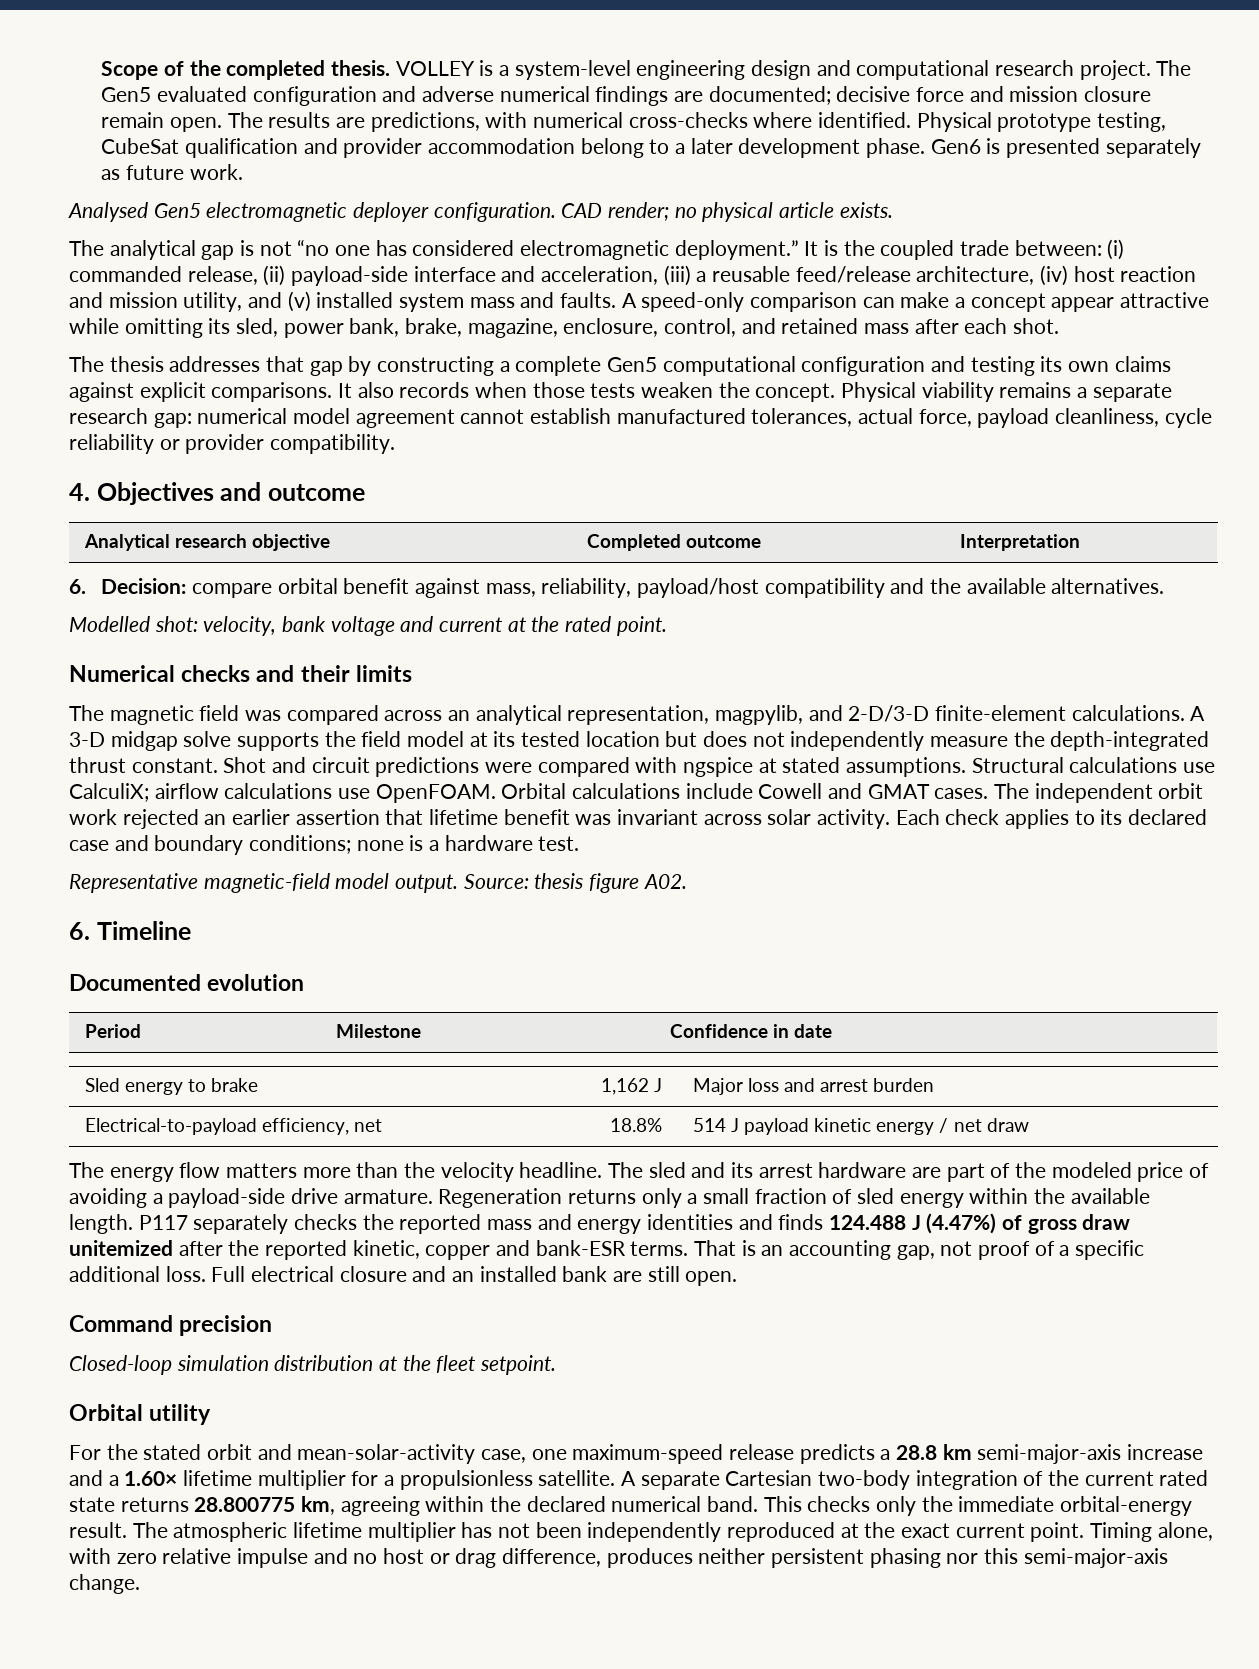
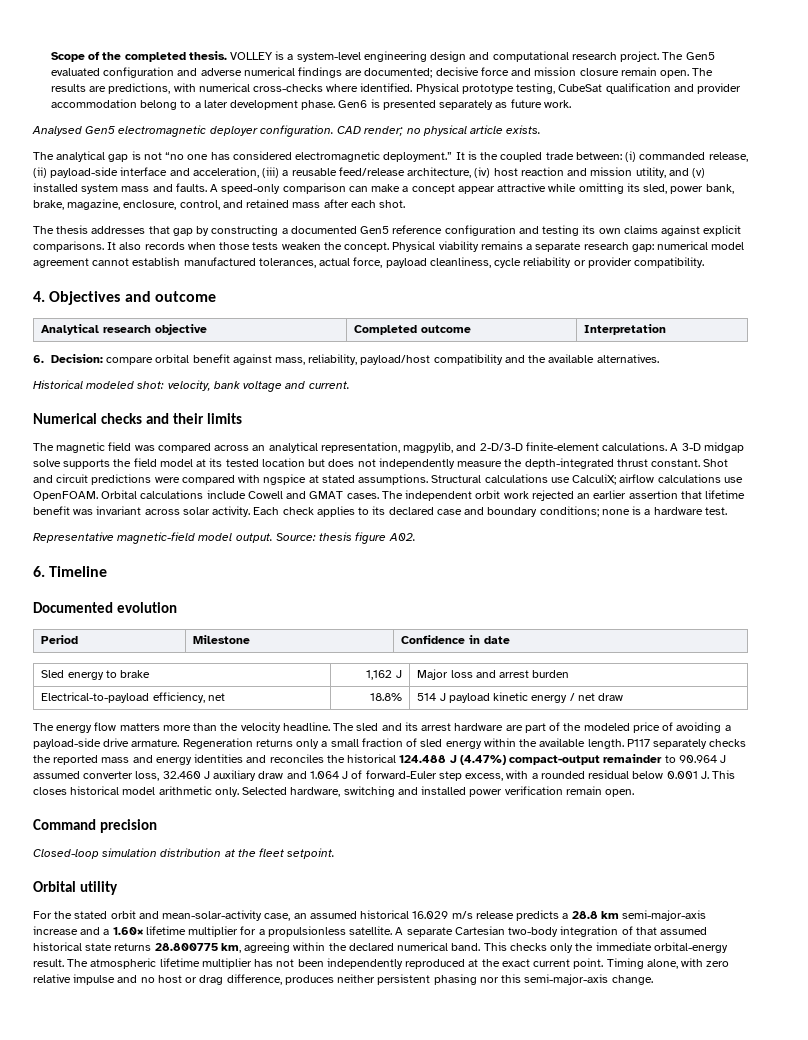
[515,356,796,376] complete Gen5 computational -> [290,225,443,234] documented Gen5 reference
[69,616,150,632] Modelled -> [33,380,135,389] Historical modeled
[439,616,667,636] current at the rated point. -> [308,381,350,389] current.
[778,1213,1131,1234] [69,1240,1145,1260] [69,1266,680,1282] finds 124.488 J (4.47%) of gross draw unitemized after the reported kinetic, copper and bank-ESR terms. That is an accounting gap, not proof of a specific additional loss. Full electrical closure and an installed bank are still -> [269,754,727,765] [33,770,736,781] [33,786,602,797] reconciles the historical 124.488 J (4.47%) compact-output remainder to 90.964 J assumed converter loss, 32.460 J auxiliary draw and 1.064 J of forward-Euler step excess, with a rounded residual below 0.001 J. This closes historical model arithmetic only. Selected hardware, switching and installed power verification remain
[531,1444,724,1464] one maximum-speed -> [293,910,473,919] an assumed historical 16.029 m/s
[1048,1470,1209,1486] the current rated -> [635,927,708,935] [33,942,82,951] that assumed historical

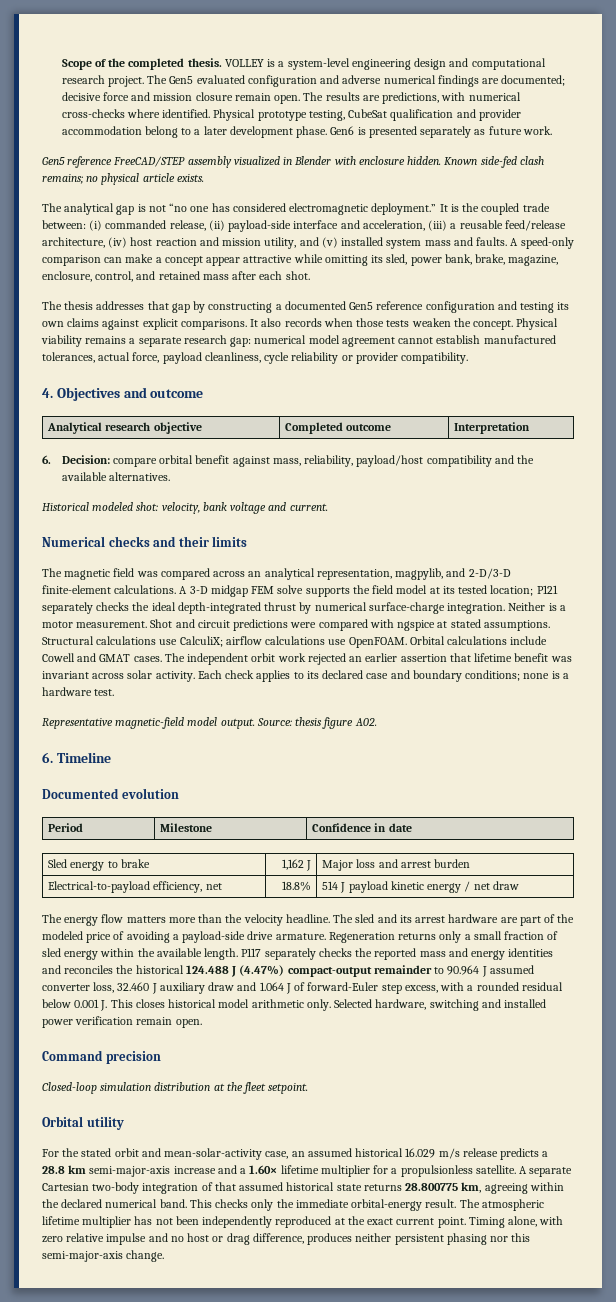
[32,125,404,137] Analysed Gen5 electromagnetic deployer configuration. CAD render; -> [42,156,544,168] [42,174,83,184] Gen5 reference FreeCAD/STEP assembly visualized in Blender with enclosure hidden. Known side-fed clash remains;
(744, 447) none -> [251,586,275,594] FEM
[261,458,701,469] location but does not independently measure the depth-integrated thrust constant. -> [490,585,558,596] [42,602,566,614] [42,621,148,628] location; P121 separately checks the ideal depth-integrated thrust by numerical surface-charge integration. Neither is a motor measurement.

